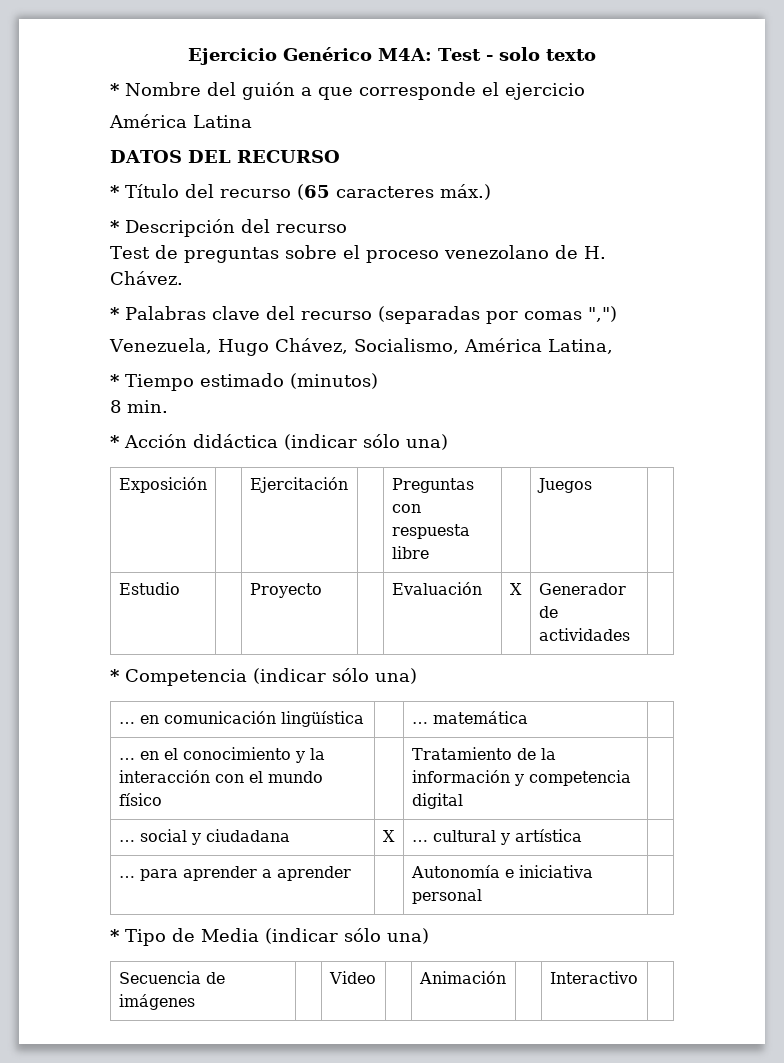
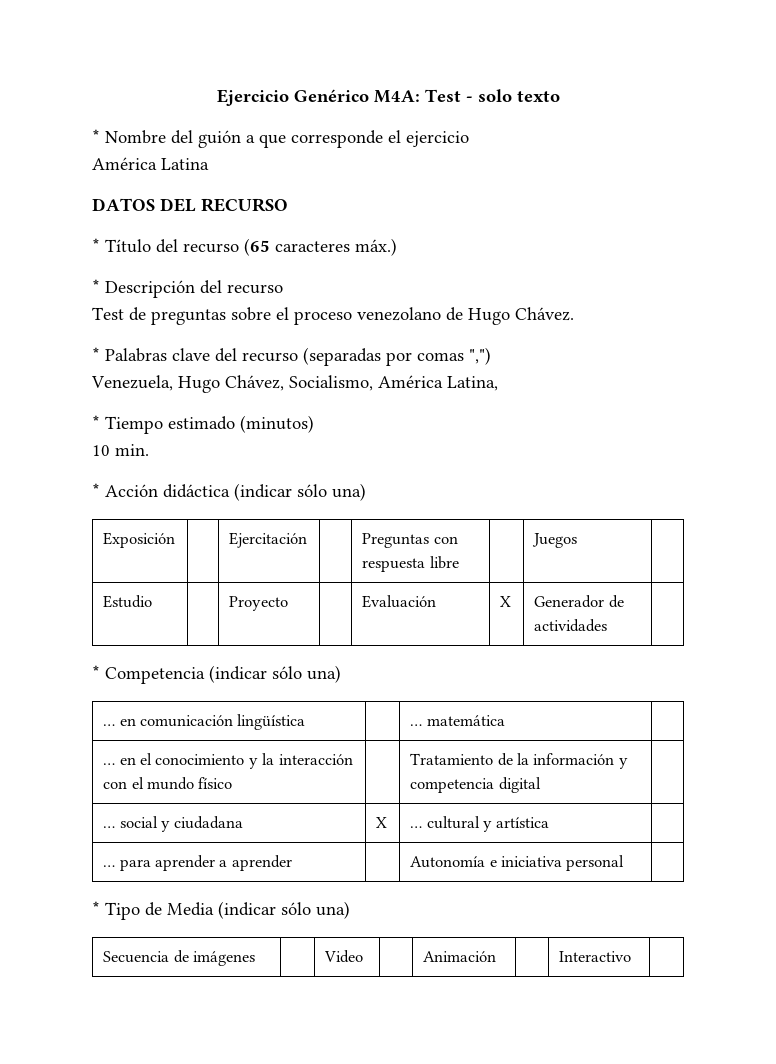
[583,246,606,259] H. -> [468,308,510,325] Hugo
[110,400,121,413] 8 -> [92,445,110,456] 10

